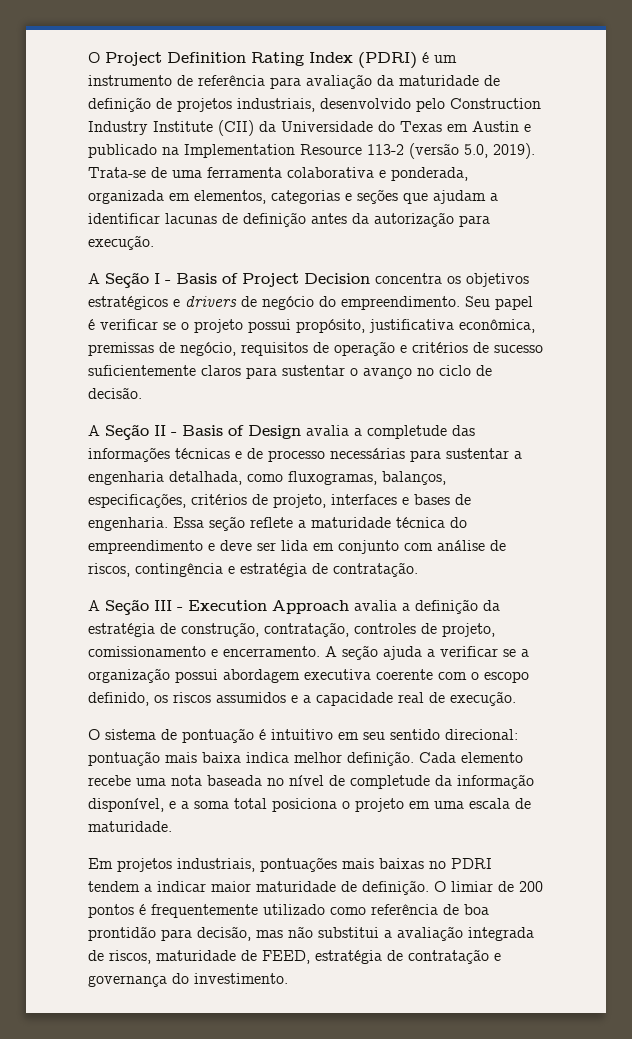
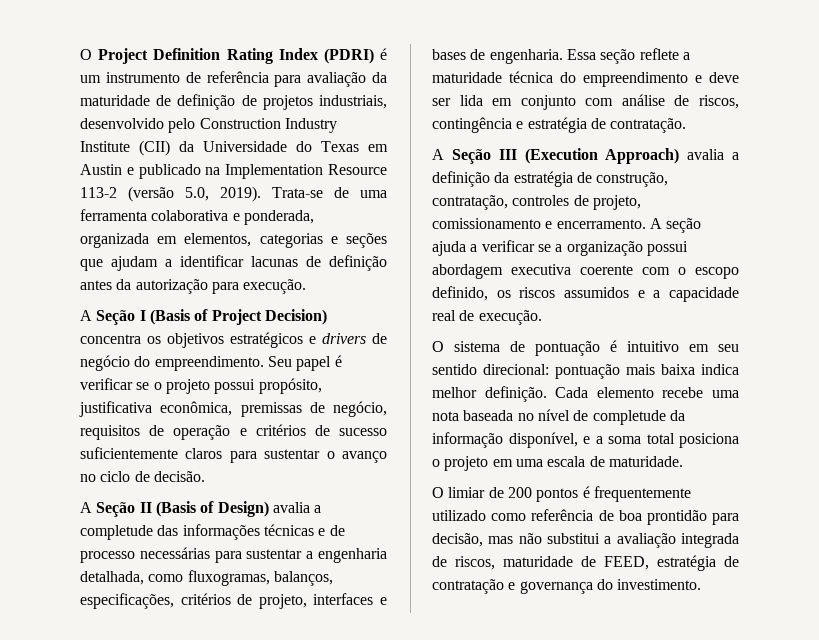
[165,273,217,284] - Basis -> [149,309,190,325] (Basis
[304,273,370,284] Decision -> [264,309,327,325] Decision)
[171,425,301,439] - Basis of Design -> [155,501,269,517] (Basis of Design)
[177,600,349,614] - Execution Approach -> [524,148,680,164] (Execution Approach)
[88,857,492,872] [88,880,429,895] Em projetos industriais, pontuações mais baixas no PDRI tendem a indicar maior maturidade de definição. -> (683, 461) none

